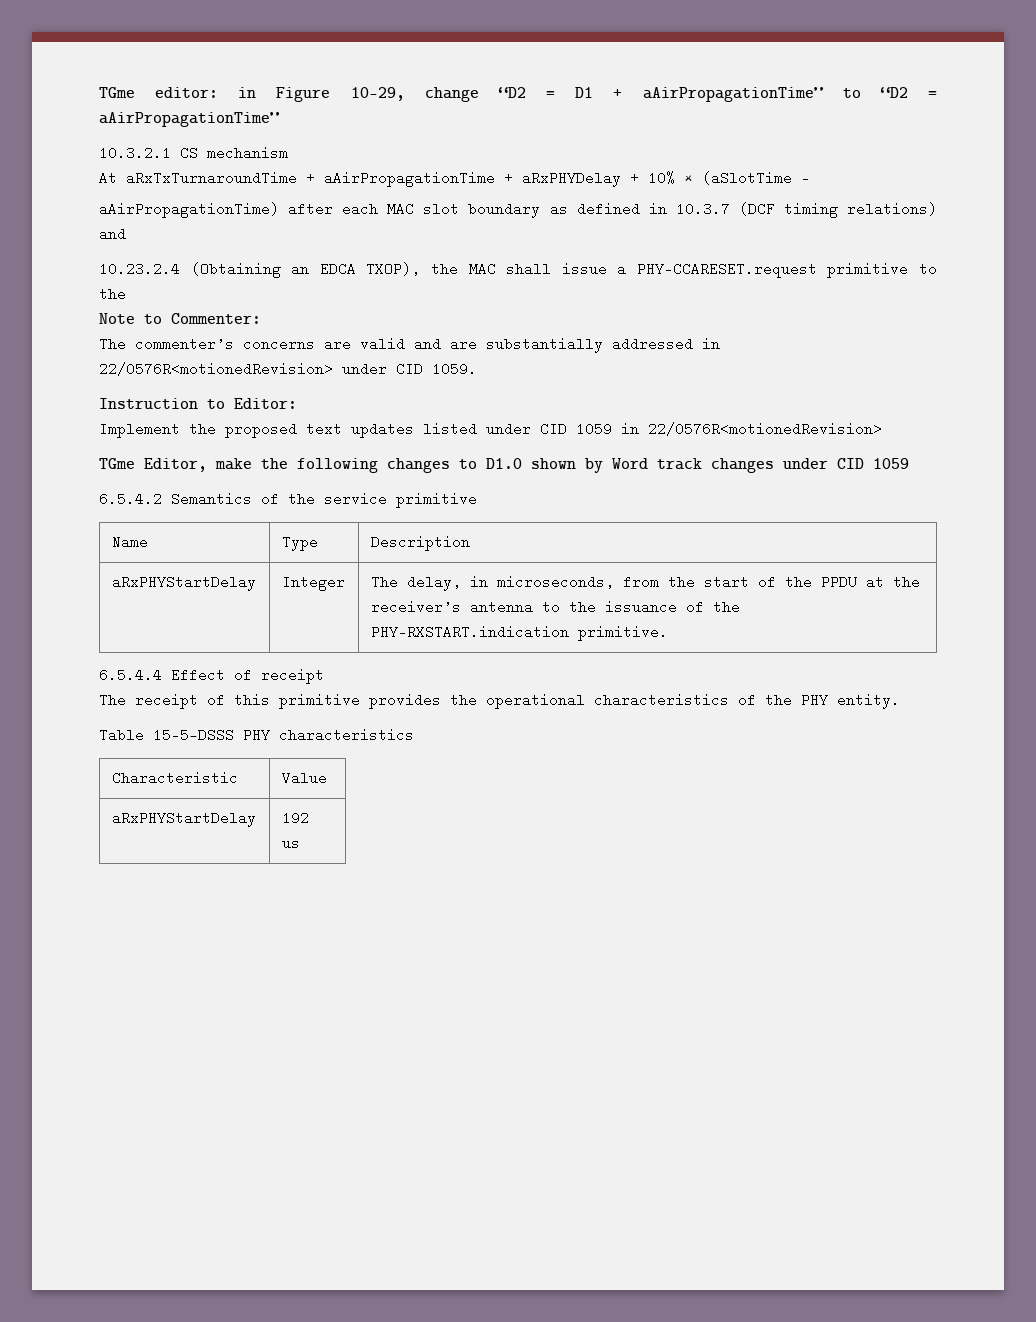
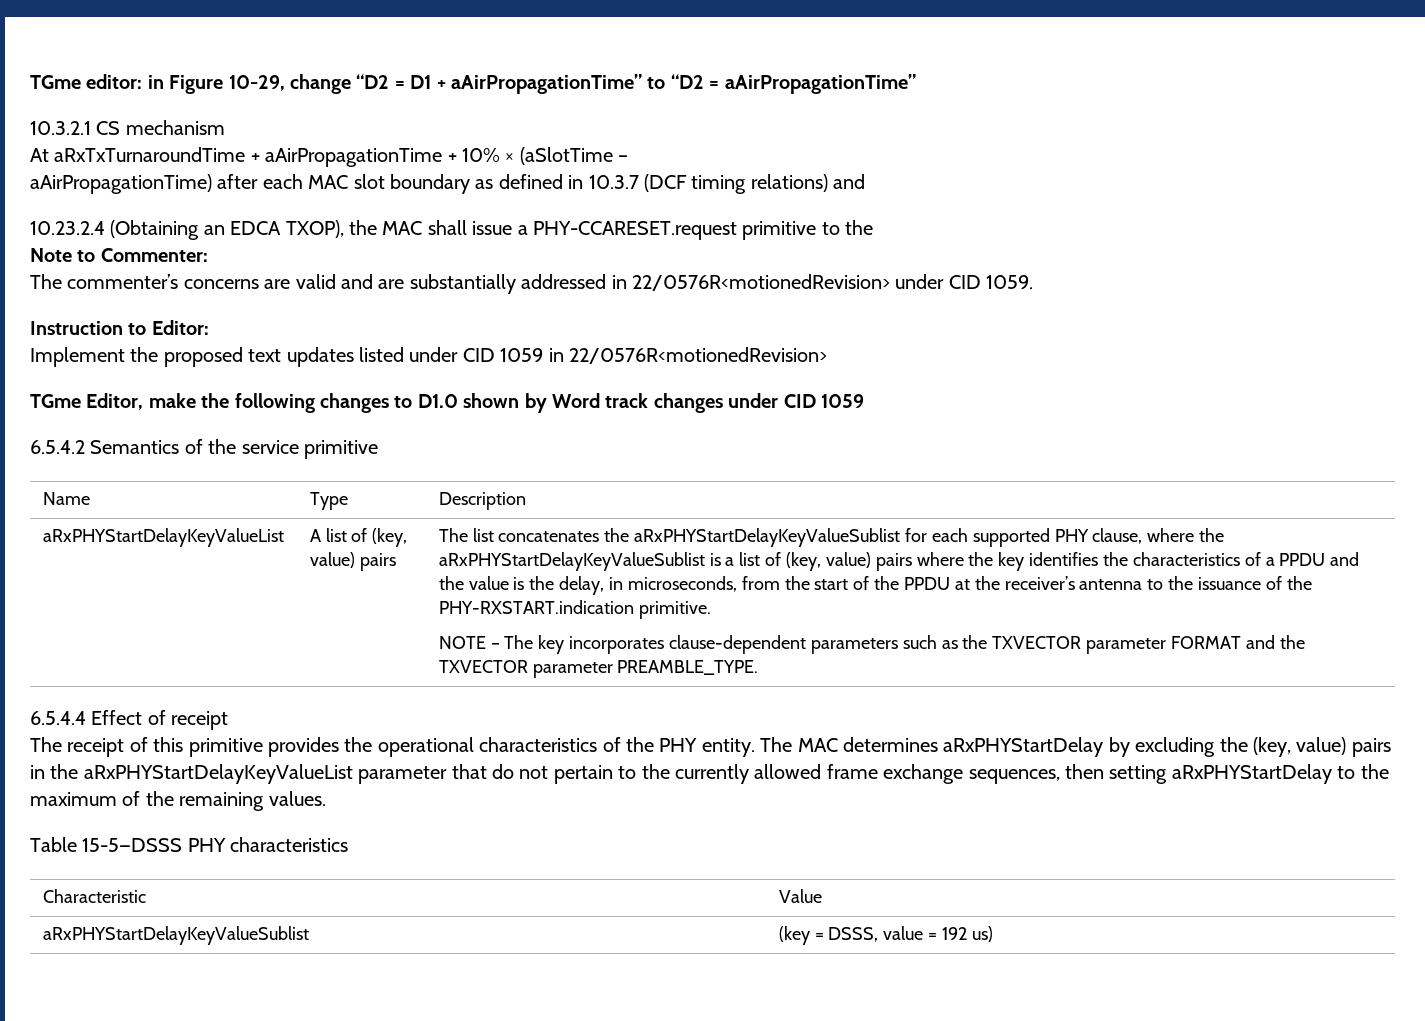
[522,171,639,187] aRxPHYDelay + -> (457, 157) none
[111,575,256,591] [281,575,345,591] [370,575,398,589] aRxPHYStartDelay | Integer | The -> [42,528,284,547] [309,528,408,547] [309,552,396,571] [438,528,1225,547] [438,552,1360,571] [438,576,555,590] aRxPHYStartDelayKeyValueList | A list of (key, value) pairs | The list concatenates the aRxPHYStartDelayKeyValueSublist for each supported PHY clause, where the aRxPHYStartDelayKeyValueSublist is a list of (key, value) pairs where the key identifies the characteristics of a PPDU and the value is the
(668, 633) none -> [438,635,1305,654] [438,660,759,678] // NOTE – The key incorporates clause-dependent parameters such as the TXVECTOR parameter FORMAT and the TXVECTOR parameter PREAMBLE_TYPE.
(900, 701) none -> [760,737,1391,757] [30,764,1389,784] [30,791,326,811] The MAC determines aRxPHYStartDelay by excluding the (key, value) pairs in the aRxPHYStartDelayKeyValueList parameter that do not pertain to the currently allowed frame exchange sequences, then setting aRxPHYStartDelay to the maximum of the remaining values.
[111,811,256,827] [281,811,309,825] [281,841,300,848] aRxPHYStartDelay | 192 us -> [42,926,309,945] [778,926,993,945] aRxPHYStartDelayKeyValueSublist | (key = DSSS, value = 192 us)

